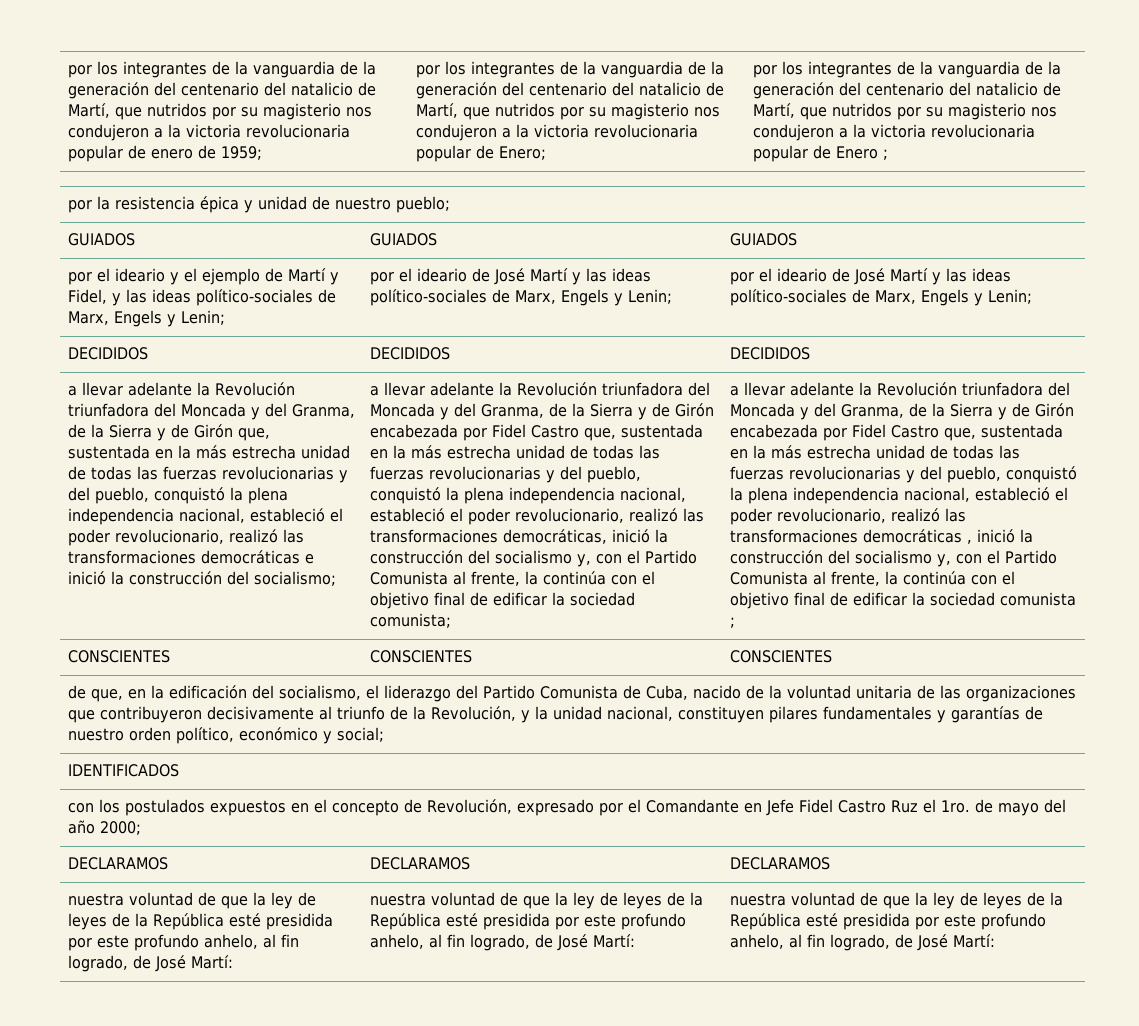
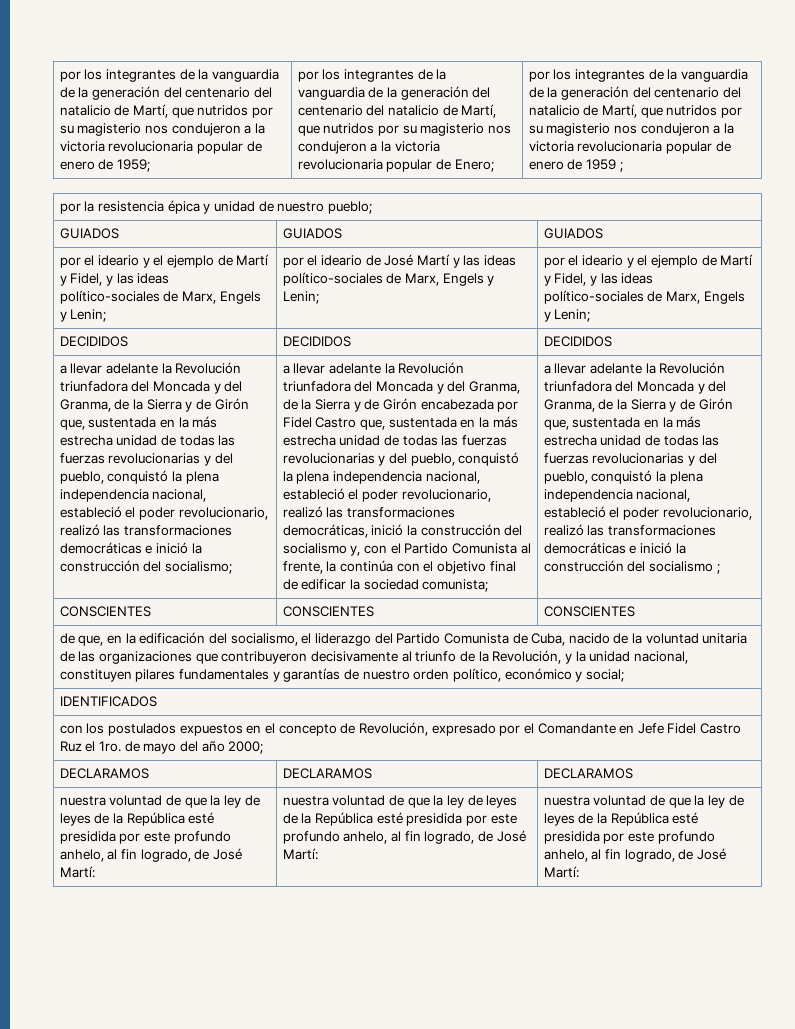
[835,146,878,159] Enero -> [528,159,617,170] enero de 1959
[831,268,928,285] de José Martí -> [626,254,754,268] [543,273,587,286] y el ejemplo de Martí y Fidel,
[729,424,939,441] encabezada por Fidel Castro -> (733, 404) none
[966,529,1033,544] [729,550,1057,567] [729,571,1015,586] [729,592,1076,609] , inició la construcción del socialismo y, con el Partido Comunista al frente, la continúa con el objetivo final de edificar la sociedad comunista -> [629,542,686,554] [543,560,714,572] e inició la construcción del socialismo

